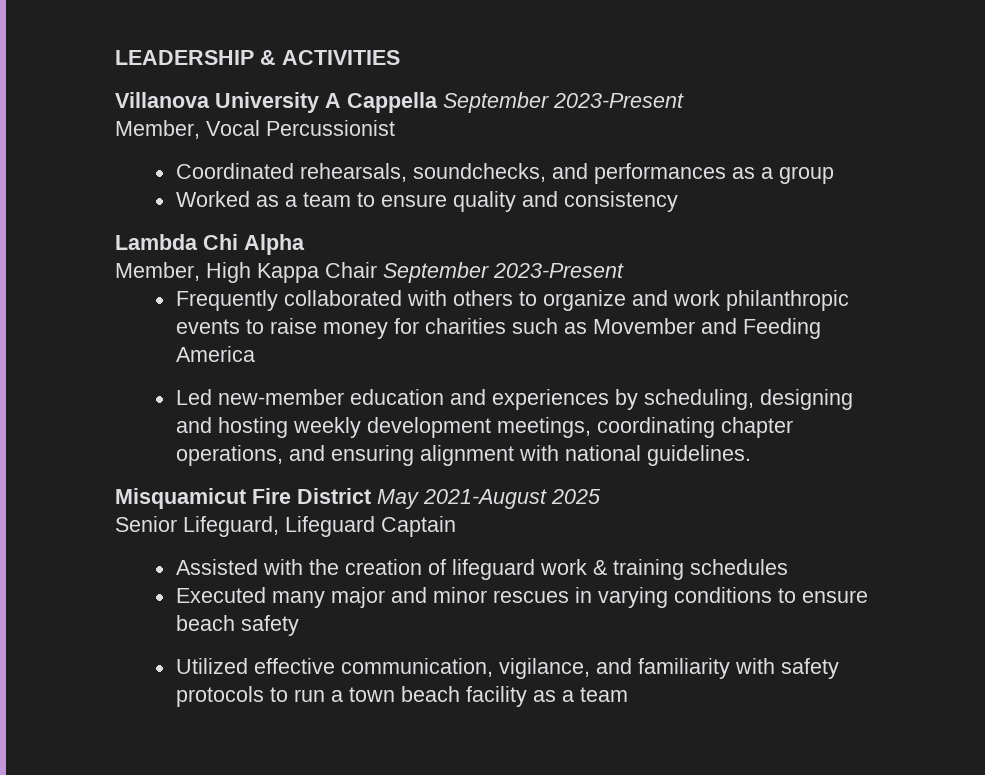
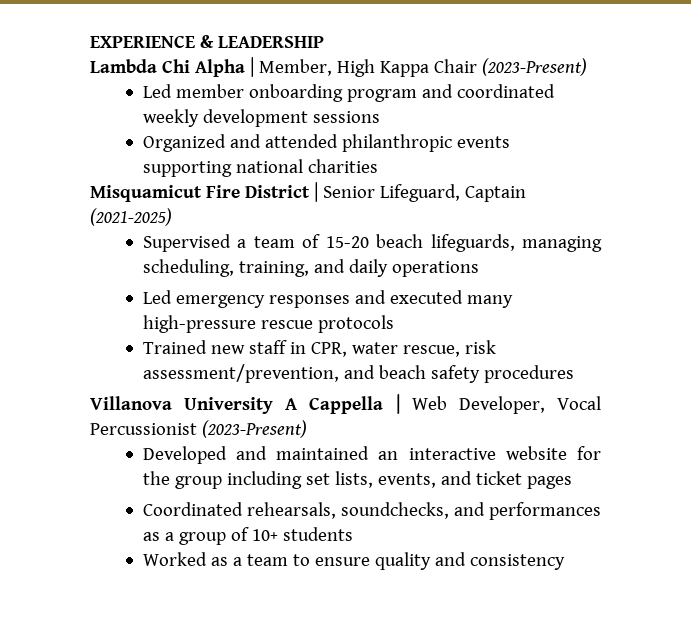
(115, 57) none -> [90,35,214,48] EXPERIENCE &
[260,50,400,65] & ACTIVITIES -> [90,57,587,77] [142,84,555,102] [142,109,380,127] [142,134,510,152] [142,159,378,177] [90,182,526,202] [90,208,172,226] [142,234,602,252] [142,259,479,277] [142,290,513,308] [142,315,394,333] [142,340,496,357] [142,364,574,383] // Lambda Chi Alpha | Member, High Kappa Chair (2023-Present) // Led member onboarding program and coordinated weekly development sessions // Organized and attended philanthropic events supporting national charities // Misquamicut Fire District | Senior Lifeguard, Captain (2021-2025) // Supervised a team of 15-20 beach lifeguards, managing scheduling, training, and daily operations // Led emergency responses and executed many high-pressure rescue protocols // Trained new staff in CPR, water rescue, risk assessment/prevention, and beach safety procedures
[443,92,684,113] [115,120,200,139] September 2023-Present // Member, -> [395,394,545,414] | Web Developer,
(395, 128) none -> [201,420,307,438] [142,446,601,464] [142,471,572,489] (2023-Present) // Developed and maintained an interactive website for the group including set lists, events, and ticket pages
(834, 175) none -> [230,527,353,541] of 10+ students
[115,234,305,255] [115,262,624,283] [175,290,849,311] [175,318,821,339] [175,346,255,362] [175,389,853,410] [175,417,793,438] [175,445,751,466] [115,488,601,509] [115,516,456,537] [175,559,788,580] [175,587,868,608] [175,615,299,636] [175,658,839,679] [175,686,628,707] // Lambda Chi Alpha // Member, High Kappa Chair September 2023-Present // Frequently collaborated with others to organize and work philanthropic events to raise money for charities such as Movember and Feeding America // Led new‑member education and experiences by scheduling, designing and hosting weekly development meetings, coordinating chapter operations, and ensuring alignment with national guidelines. // Misquamicut Fire District May 2021-August 2025 // Senior Lifeguard, Lifeguard Captain // Assisted with the creation of lifeguard work & training schedules // Executed many major and minor rescues in varying conditions to ensure beach safety // Utilized effective communication, vigilance, and familiarity with safety protocols to run a town beach facility as a team -> (565, 562) none

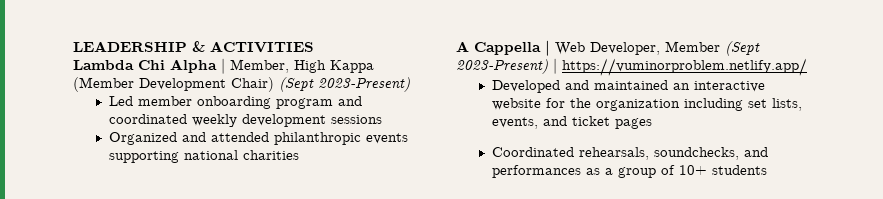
[90,35,324,48] EXPERIENCE & LEADERSHIP -> [73,41,314,53] LEADERSHIP & ACTIVITIES
[433,58,587,76] Chair (2023-Present) -> [73,77,410,92] (Member Development Chair) (Sept 2023-Present)
[90,182,526,202] [90,208,172,226] [142,234,602,252] [142,259,479,277] [142,290,513,308] [142,315,394,333] [142,340,496,357] [142,364,574,383] [90,396,274,414] Misquamicut Fire District | Senior Lifeguard, Captain (2021-2025) // Supervised a team of 15-20 beach lifeguards, managing scheduling, training, and daily operations // Led emergency responses and executed many high-pressure rescue protocols // Trained new staff in CPR, water rescue, risk assessment/prevention, and beach safety procedures // Villanova University -> (300, 155) none
[556,396,601,410] [90,420,307,438] Vocal Percussionist (2023-Present) -> [665,41,760,56] [456,58,807,76] Member (Sept 2023-Present) | https://vuminorproblem.netlify.app/
[174,476,222,489] group -> [596,99,681,111] organization
[142,552,565,570] // Worked as a team to ensure quality and consistency -> (768, 170) none

